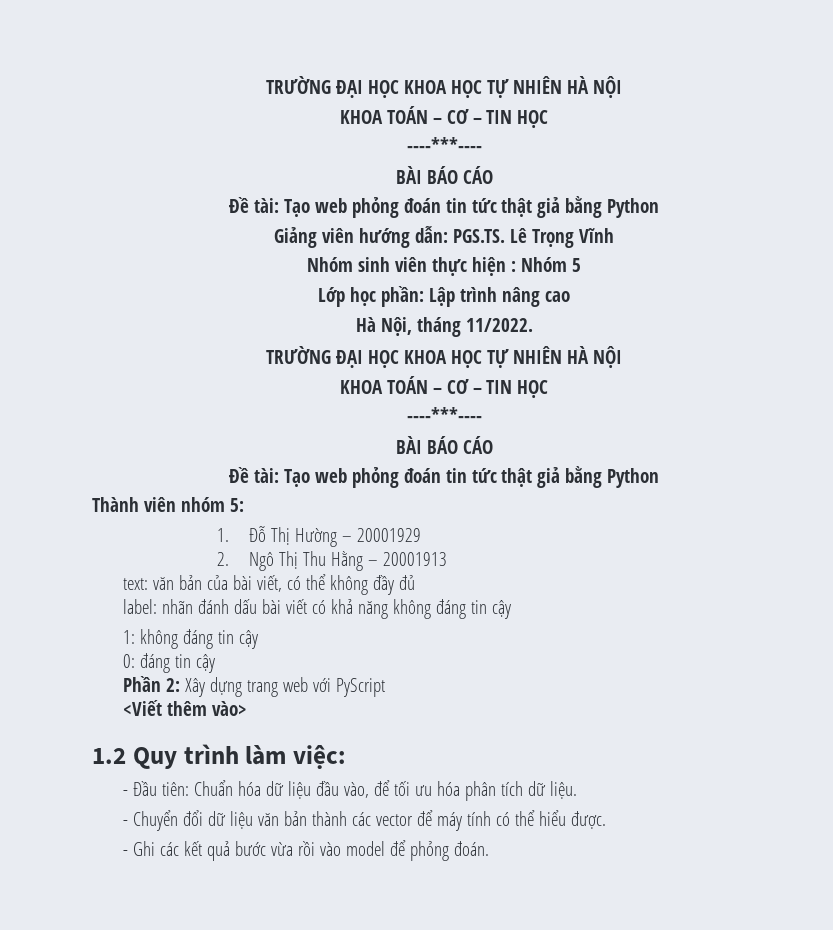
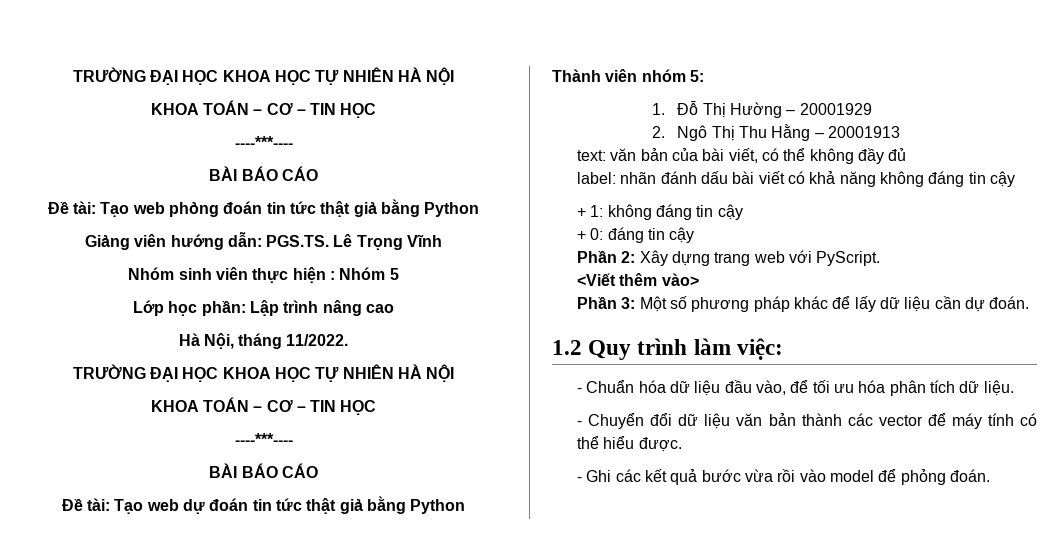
[351,467,399,488] phỏng -> [183,499,206,514] dự
(512, 609) none -> [577,208,587,217] +
(259, 639) none -> [577,231,587,240] +
[336,678,386,697] PyScript -> [816,251,881,266] PyScript.
(248, 708) none -> [577,296,1030,312] // Phần 3: Một số phương pháp khác để lấy dữ liệu cần dự đoán.
[133,781,190,796] Đầu tiên: -> (583, 390) none

